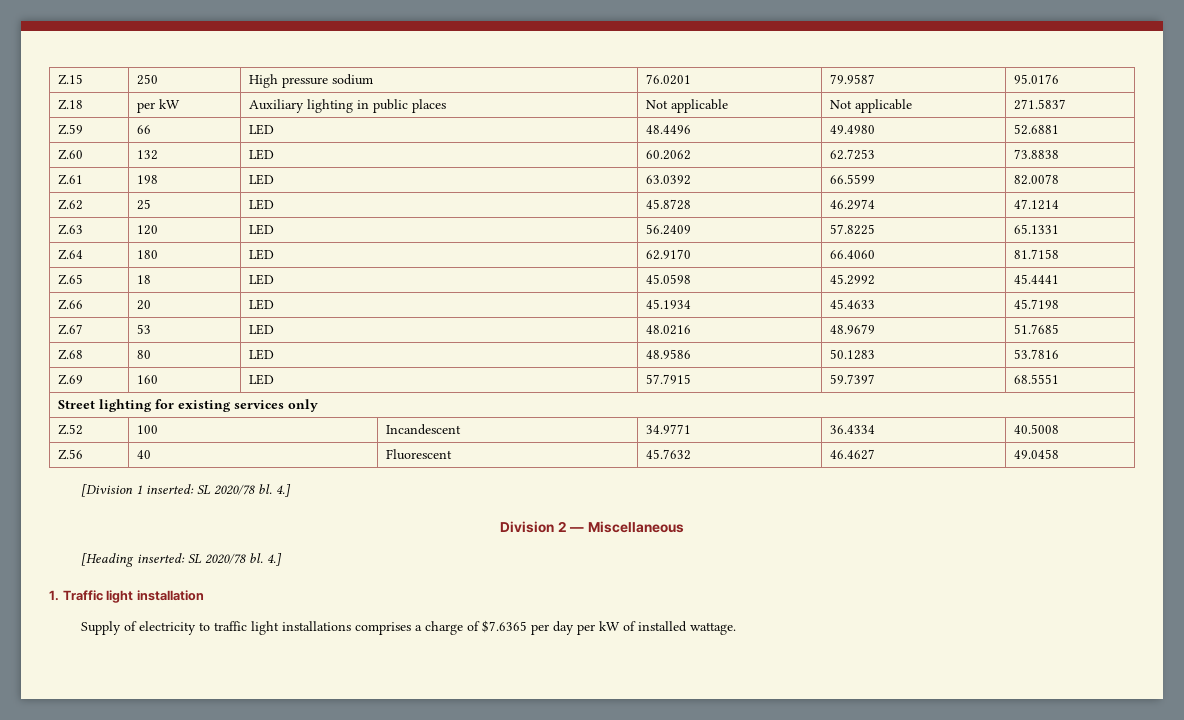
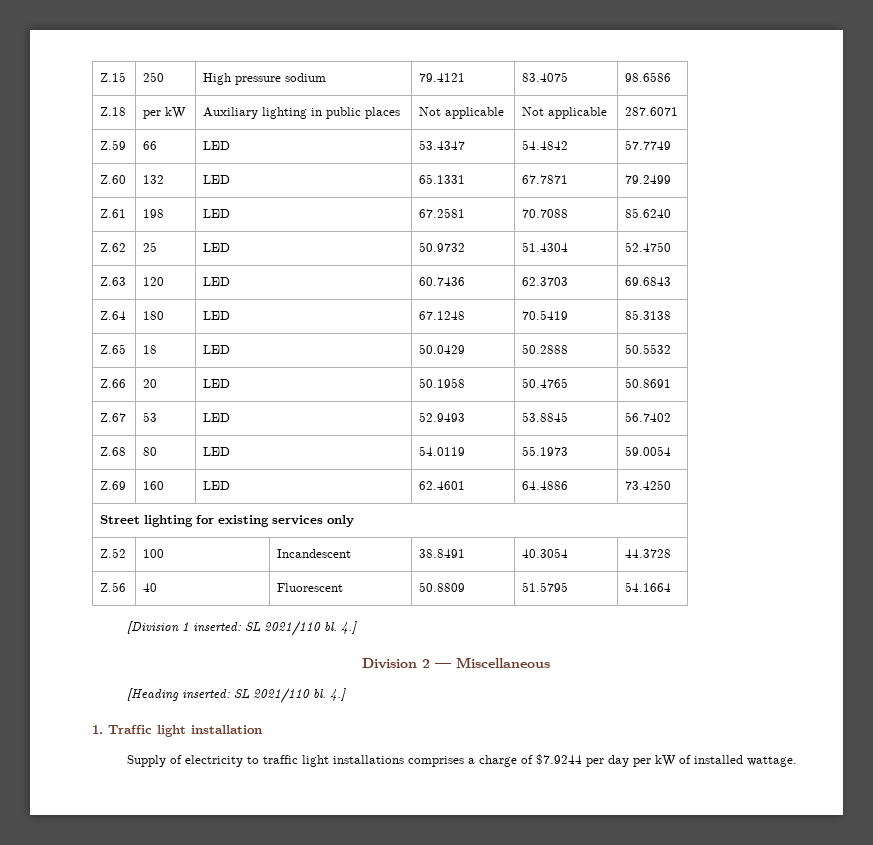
[645,74,691,85] [829,74,875,84] [1013,74,1059,84] 76.0201 | 79.9587 | 95.0176 -> [419,73,466,82] [522,72,569,82] [625,72,672,82] 79.4121 | 83.4075 | 98.6586
[1013,99,1066,110] 271.5837 -> [625,107,679,116] 287.6071
[645,125,691,134] [829,125,875,134] [1013,124,1059,135] 48.4496 | 49.4980 | 52.6881 -> [419,140,466,150] [522,140,569,150] [625,140,672,150] 53.4347 | 54.4842 | 57.7749
[645,150,691,160] [829,149,875,160] [1013,149,1059,159] 60.2062 | 62.7253 | 73.8838 -> [419,174,466,184] [522,175,569,184] [625,175,672,184] 65.1331 | 67.7871 | 79.2499
[645,175,691,185] [829,174,875,184] [1013,174,1059,185] 63.0392 | 66.5599 | 82.0078 -> [419,208,466,218] [522,209,569,218] [625,208,672,218] 67.2581 | 70.7088 | 85.6240
[645,199,691,210] [829,199,875,210] [1013,199,1059,210] 45.8728 | 46.2974 | 47.1214 -> [419,242,466,252] [522,242,569,252] [625,242,672,252] 50.9732 | 51.4304 | 52.4750
[645,224,691,235] [829,224,875,235] [1013,224,1059,234] 56.2409 | 57.8225 | 65.1331 -> [419,277,466,286] [522,277,569,286] [625,277,672,286] 60.7436 | 62.3703 | 69.6843
[645,249,691,260] [829,250,875,259] [1013,249,1059,259] 62.9170 | 66.4060 | 81.7158 -> [419,311,466,320] [522,310,569,320] [625,310,672,320] 67.1248 | 70.5419 | 85.3138
[645,274,691,284] [829,274,875,285] [1013,274,1059,284] 45.0598 | 45.2992 | 45.4441 -> [419,344,466,354] [522,344,569,354] [625,344,672,354] 50.0429 | 50.2888 | 50.5532
[645,299,691,309] [829,299,875,309] [1013,299,1059,309] 45.1934 | 45.4633 | 45.7198 -> [419,378,466,388] [522,378,569,388] [625,378,672,388] 50.1958 | 50.4765 | 50.8691
[645,325,691,335] [829,324,875,334] [1013,324,1059,334] 48.0216 | 48.9679 | 51.7685 -> [419,412,466,422] [522,412,569,422] [625,412,672,422] 52.9493 | 53.8845 | 56.7402
[645,349,691,359] [829,349,875,360] [1013,349,1059,359] 48.9586 | 50.1283 | 53.7816 -> [419,446,466,456] [522,446,569,456] [625,446,672,456] 54.0119 | 55.1973 | 59.0054
[645,374,691,384] [829,374,875,384] [1013,374,1059,384] 57.7915 | 59.7397 | 68.5551 -> [419,481,466,490] [522,481,569,490] [625,480,672,490] 62.4601 | 64.4886 | 73.4250
[645,424,691,434] [829,425,875,434] [1013,424,1059,434] 34.9771 | 36.4334 | 40.5008 -> [419,549,466,558] [522,548,569,558] [625,549,672,558] 38.8491 | 40.3054 | 44.3728
[645,449,691,460] [829,449,875,460] [1013,449,1059,459] 45.7632 | 46.4627 | 49.0458 -> [419,582,466,592] [522,582,569,592] [625,582,672,592] 50.8809 | 51.5795 | 54.1664
[214,484,256,495] 2020/78 -> [263,621,321,636] 2021/110
[205,553,247,564] 2020/78 -> [252,688,310,703] 2021/110
[482,620,528,633] $7.6365 -> [535,754,582,765] $7.9244

